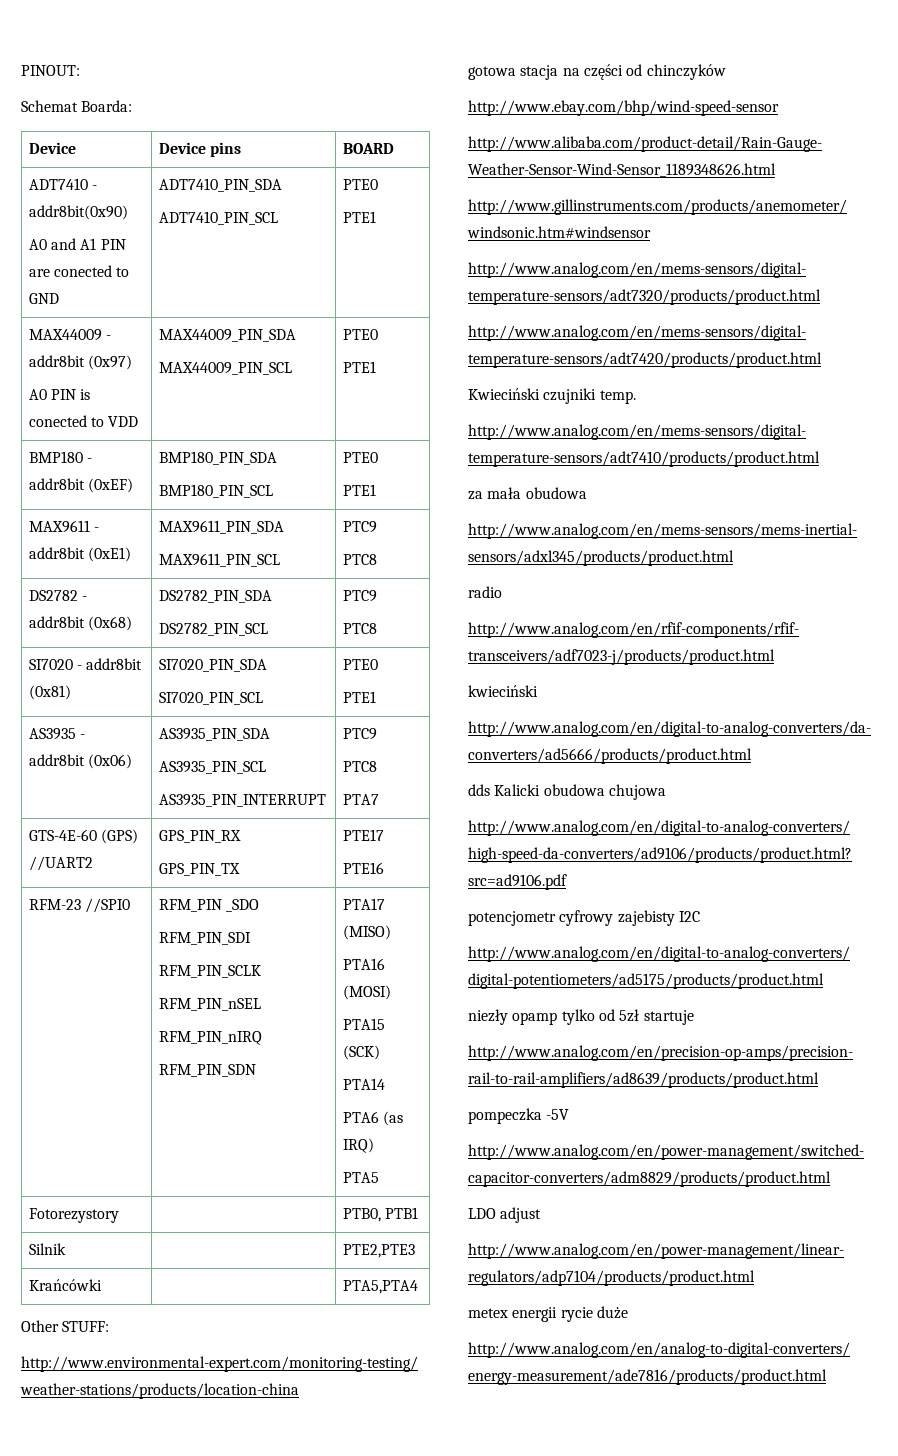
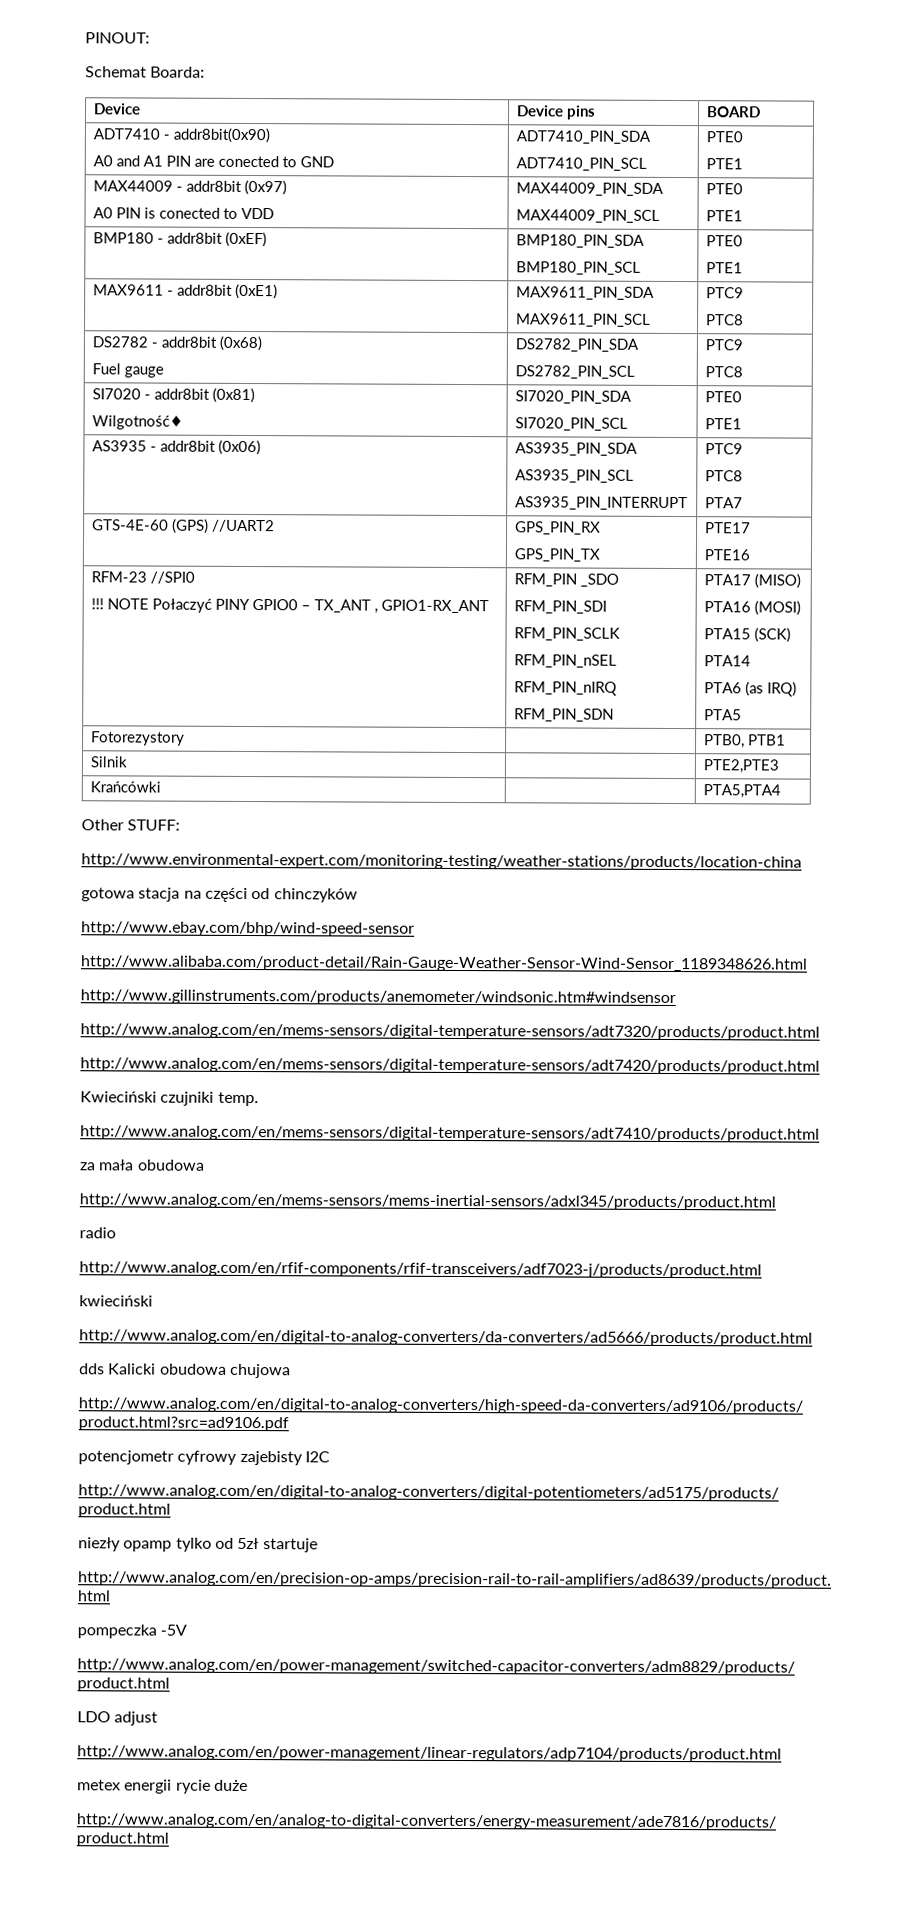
(133, 623) none -> [91,363,164,378] // Fuel gauge
(71, 692) none -> [91,415,183,430] // Wilgotność♦
(131, 905) none -> [90,598,489,614] // !!! NOTE Połaczyć PINY GPIO0 – TX_ANT , GPIO1-RX_ANT

